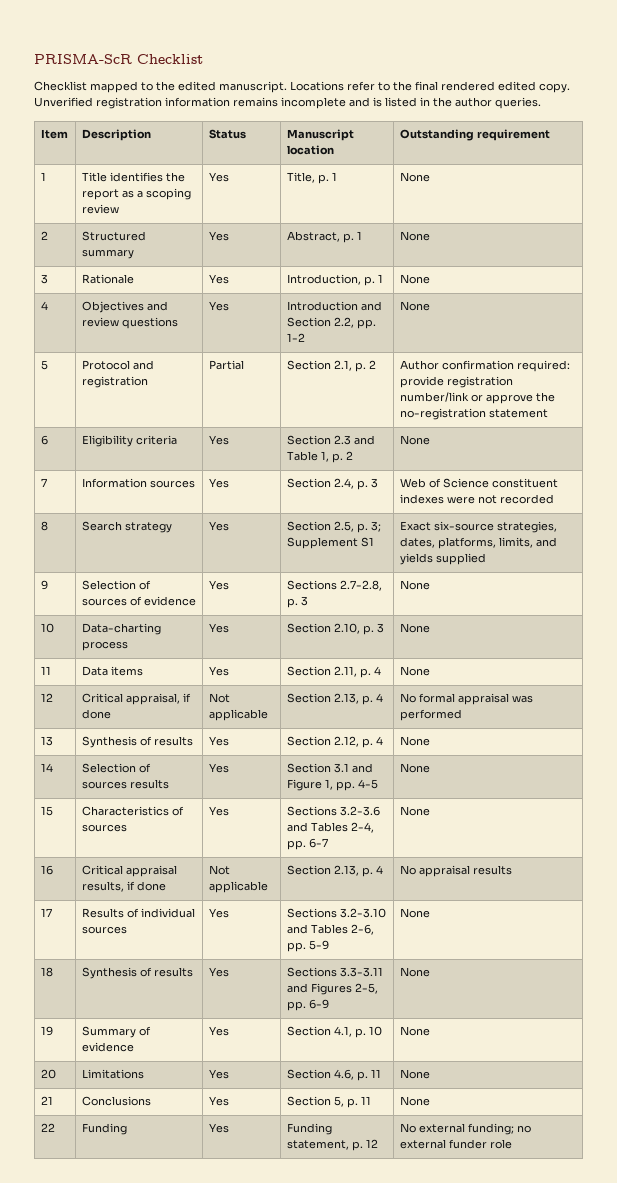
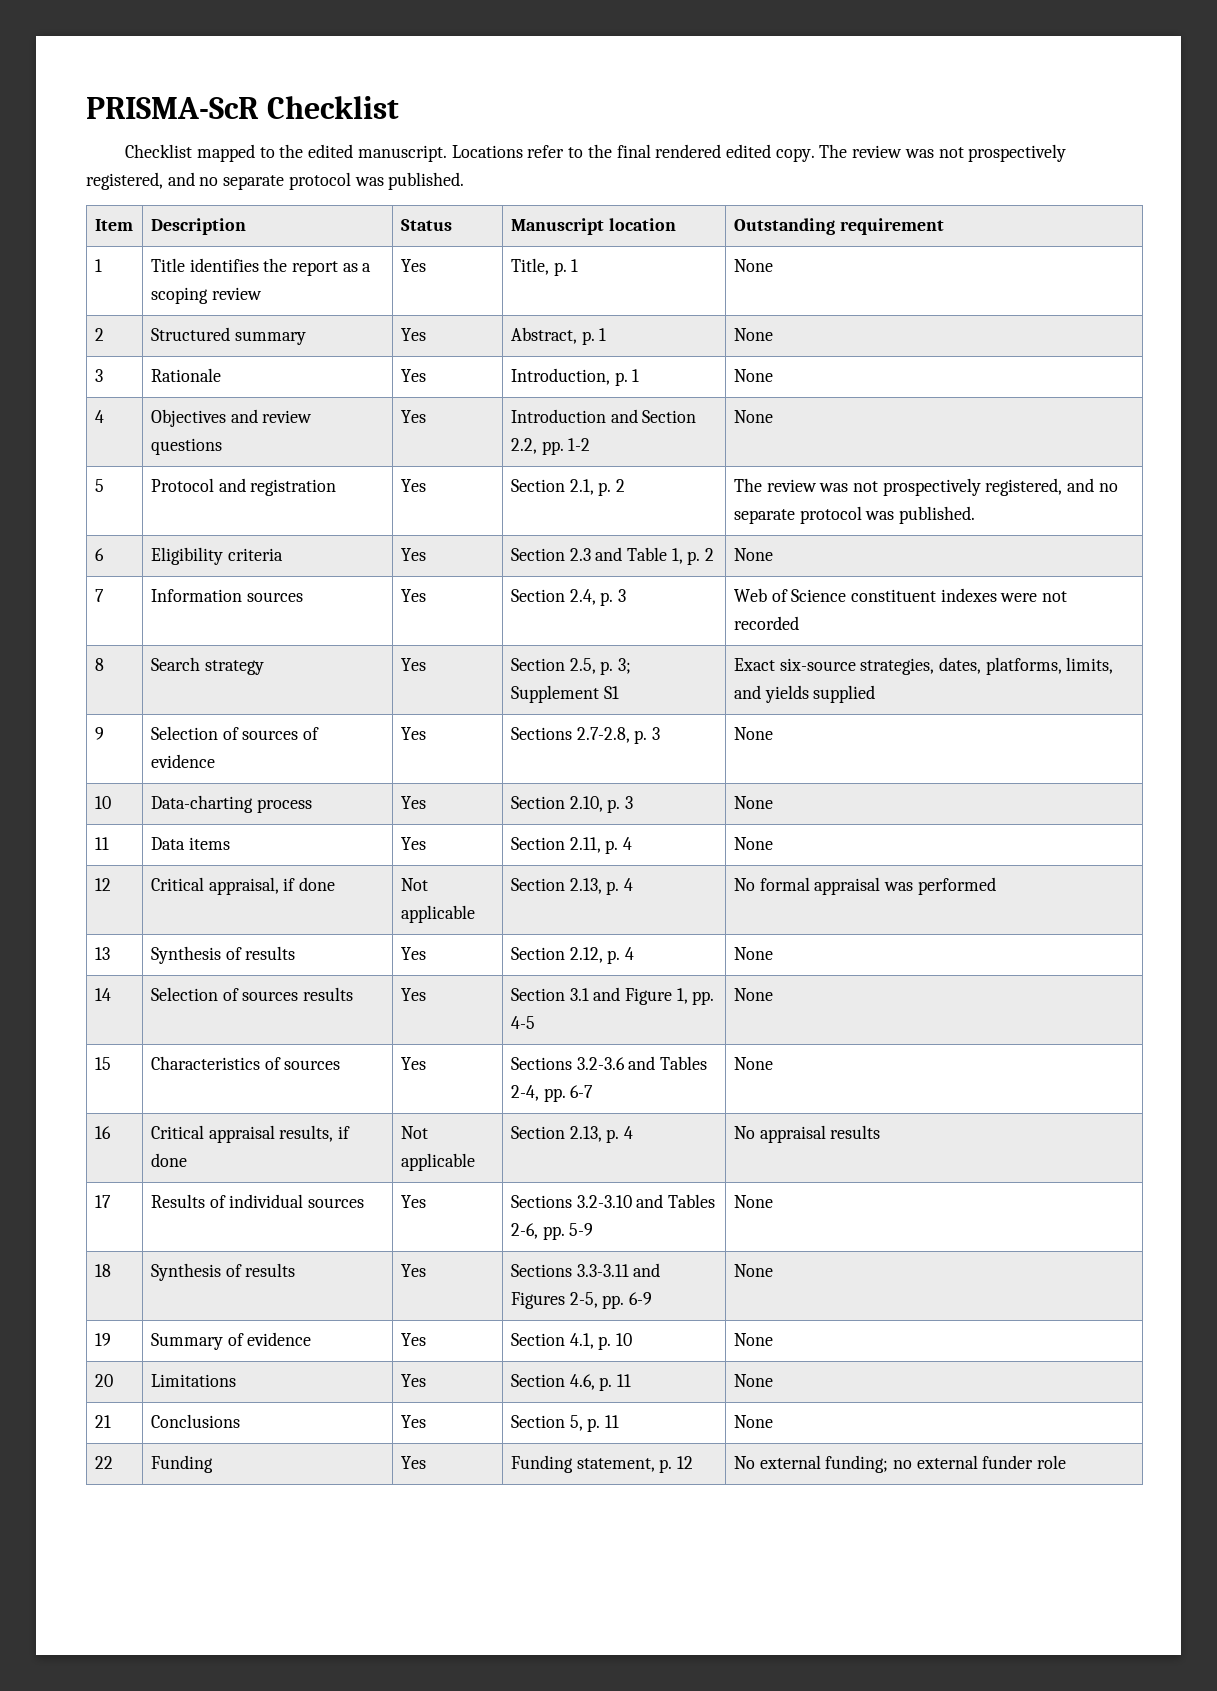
[34,97,541,109] Unverified registration information remains incomplete and is listed in the author queries. -> [819,144,1067,162] [86,172,465,190] The review was not prospectively registered, and no separate protocol was published.
[208,360,244,370] Partial -> [400,479,426,492] Yes
[399,360,570,372] [399,376,513,388] [399,392,555,404] [399,408,548,420] Author confirmation required: provide registration number/link or approve the no-registration statement -> [733,478,1118,496] [733,506,976,524] The review was not prospectively registered, and no separate protocol was published.

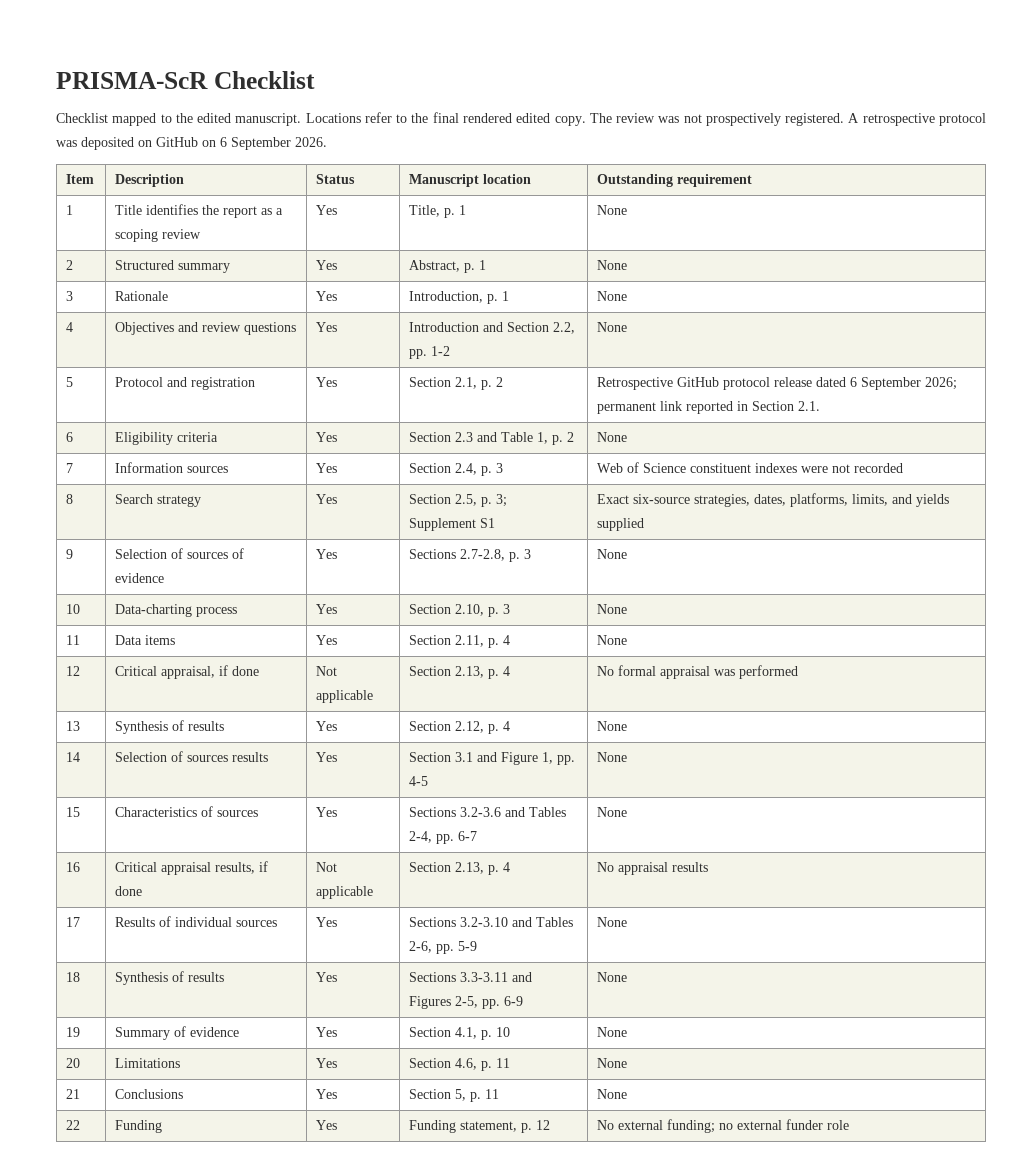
[86,172,465,190] registered, and no separate protocol was published. -> [785,113,986,126] [56,137,327,150] registered. A retrospective protocol was deposited on GitHub on 6 September 2026.
[733,478,1118,496] [733,506,976,524] The review was not prospectively registered, and no separate protocol was published. -> [597,377,958,390] [597,401,821,414] Retrospective GitHub protocol release dated 6 September 2026; permanent link reported in Section 2.1.

